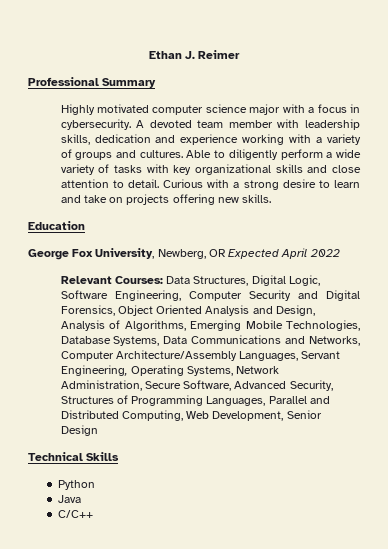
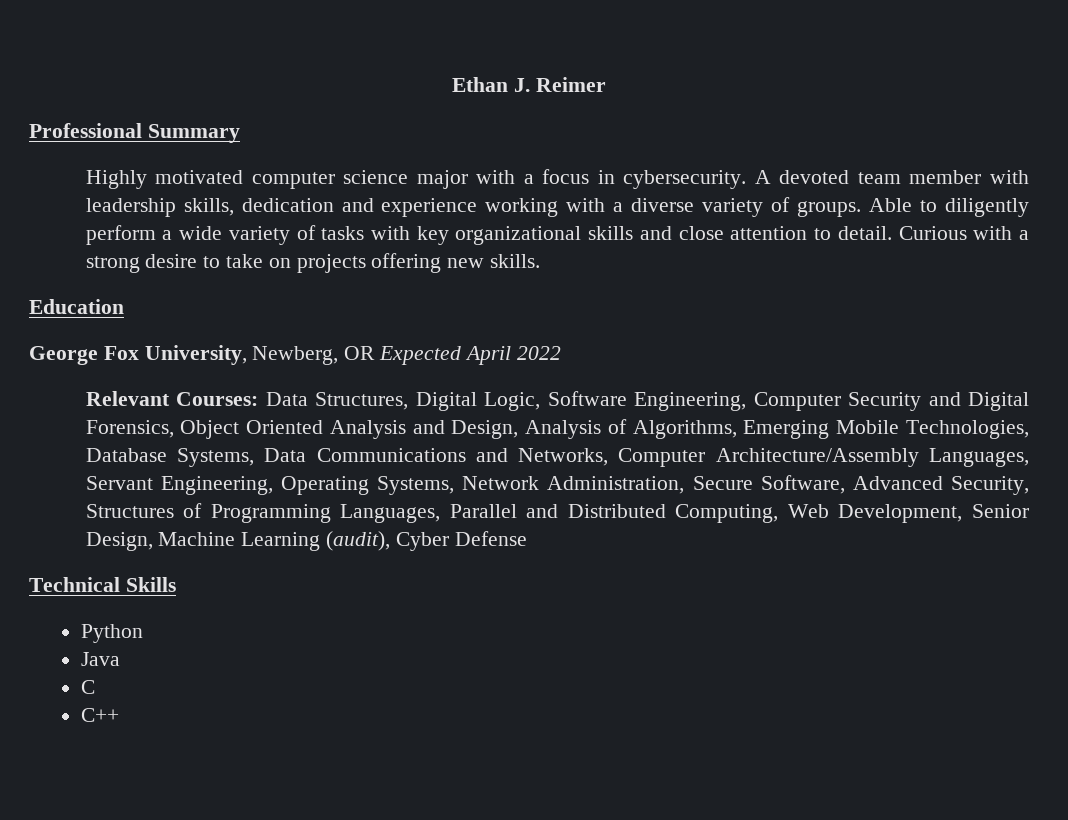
[327,134,361,145] [60,149,183,160] variety of groups and cultures. -> [631,197,862,217] diverse variety of groups.
[333,180,360,188] [60,195,81,203] learn and -> (221, 262) none
[60,425,98,436] Design -> [85,531,527,551] Design, Machine Learning (audit), Cyber Defense
[57,510,93,518] C/C++ -> [80,680,95,694] [80,708,119,722] C // C++

